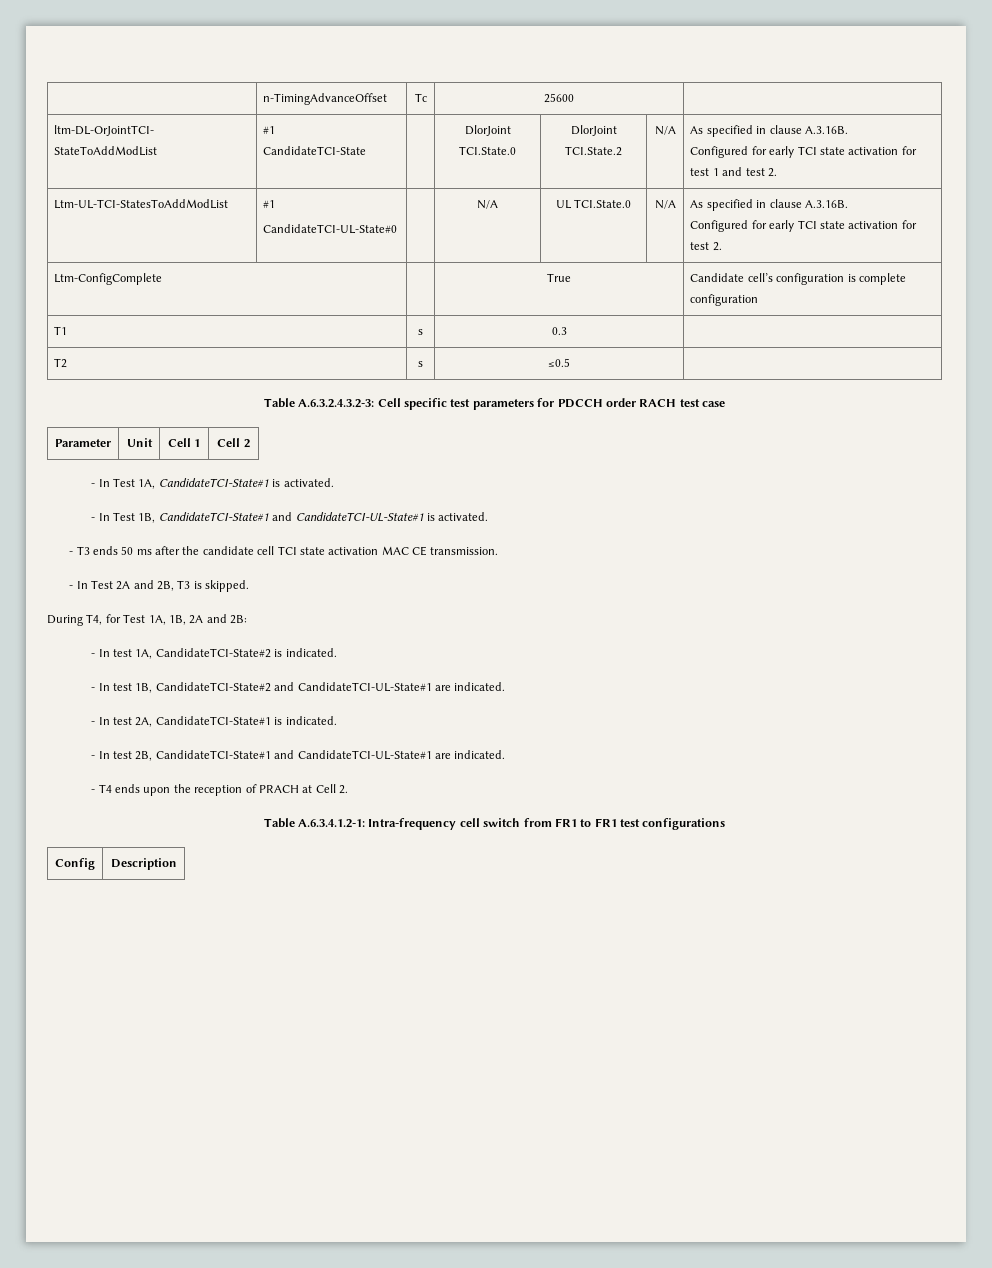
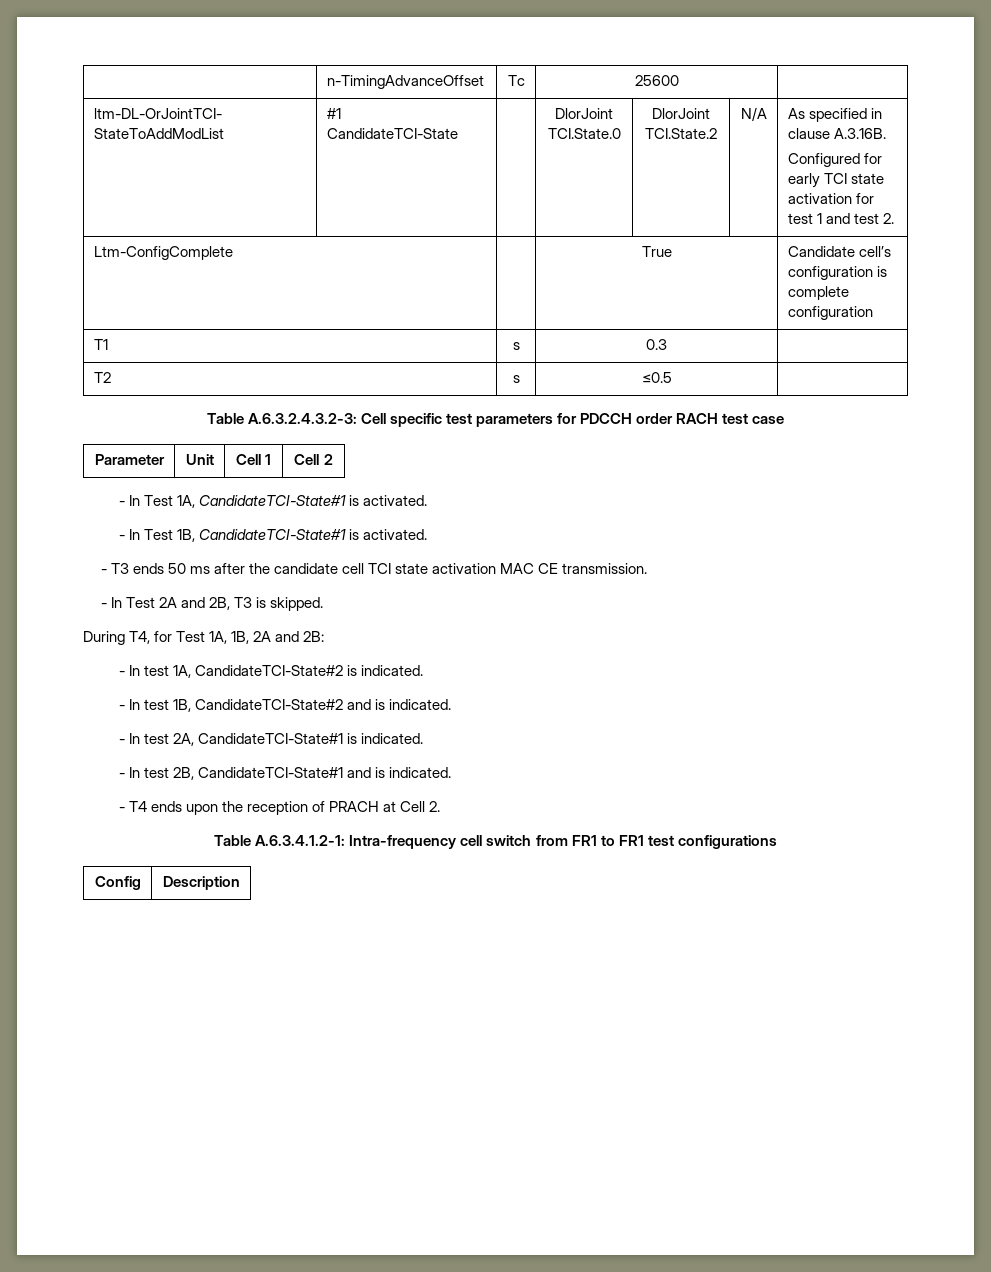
[54,199,229,209] [263,200,276,208] [263,224,398,234] [477,200,498,209] [555,199,632,209] [654,200,676,209] [690,199,848,211] [690,220,917,232] [690,242,722,251] // Ltm-UL-TCI-StatesToAddModList | #1 // CandidateTCI-UL-State#0 | | N/A | UL TCI.State.0 | N/A | As specified in clause A.3.16B. // Configured for early TCI state activation for test 2. -> (894, 218) none
[272,512,424,522] and CandidateTCI-UL-State#1 -> (346, 534) none
[297,682,451,692] CandidateTCI-UL-State#1 are -> [374,699,385,710] is
[297,750,451,760] CandidateTCI-UL-State#1 are -> [374,767,385,778] is

